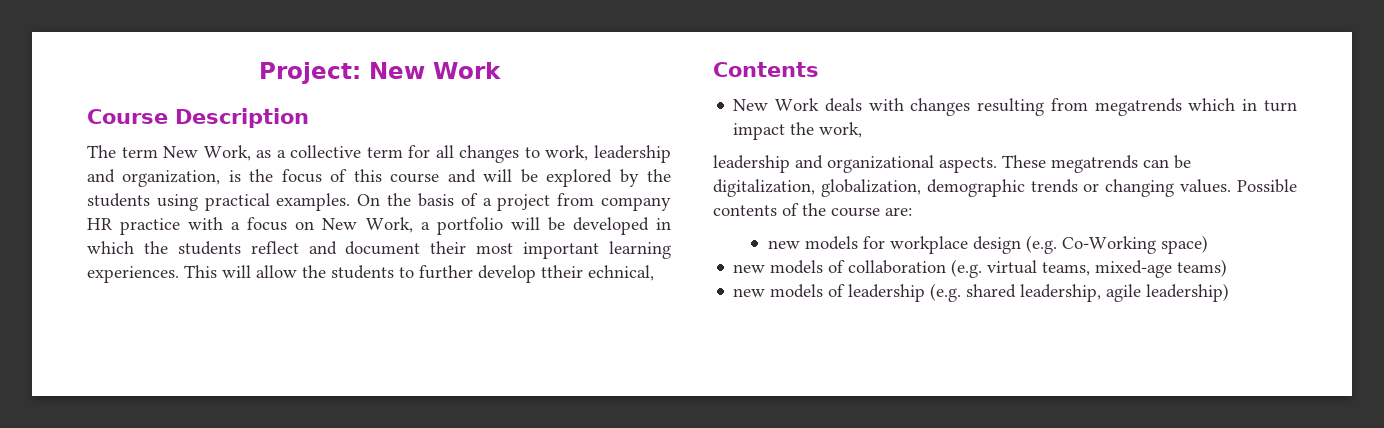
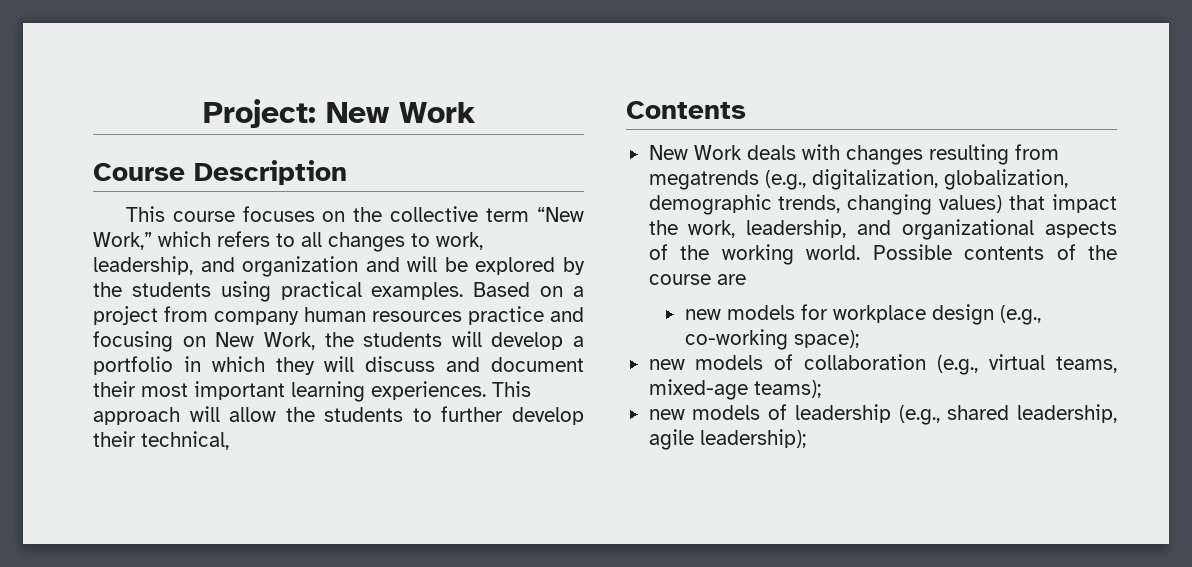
[87,145,672,163] [87,169,440,187] The term New Work, as a collective term for all changes to work, leadership and organization, is the focus of this course -> [125,206,584,222] [93,231,483,252] [93,256,359,277] This course focuses on the collective term “New Work,” which refers to all changes to work, leadership, and organization
[357,193,671,211] [87,217,672,235] [87,241,299,255] On the basis of a project from company HR practice with a focus on New Work, a portfolio will be developed in which the students reflect -> [473,282,584,297] [93,306,584,325] [93,331,584,352] [93,356,436,375] Based on a project from company human resources practice and focusing on New Work, the students will develop a portfolio in which they will discuss
(217, 271) none -> [93,407,180,425] approach
[541,265,654,281] ttheir echnical, -> [93,431,229,450] their technical,
[1188,98,1297,112] which in turn -> [764,169,1068,190] [648,194,1046,215] (e.g., digitalization, globalization, demographic trends, changing values) that
[713,155,790,173] // leadership -> [746,219,847,238] leadership,
[939,155,1191,173] [713,179,1232,197] aspects. These megatrends can be digitalization, globalization, demographic trends or changing values. -> [1045,221,1117,238] [648,244,861,265] aspects of the working world.
[885,207,912,216] are: -> [716,274,746,285] are
[1025,235,1208,254] (e.g. Co-Working space) -> [999,305,1041,325] [684,329,859,350] (e.g., co-working space);
[951,259,983,278] (e.g. -> [937,355,979,375] (e.g.,
[1177,259,1228,277] teams) -> [753,380,821,398] teams);
[930,283,962,302] (e.g. -> [898,405,940,425] (e.g.,
[1146,283,1230,302] leadership) -> [699,429,806,448] leadership);

